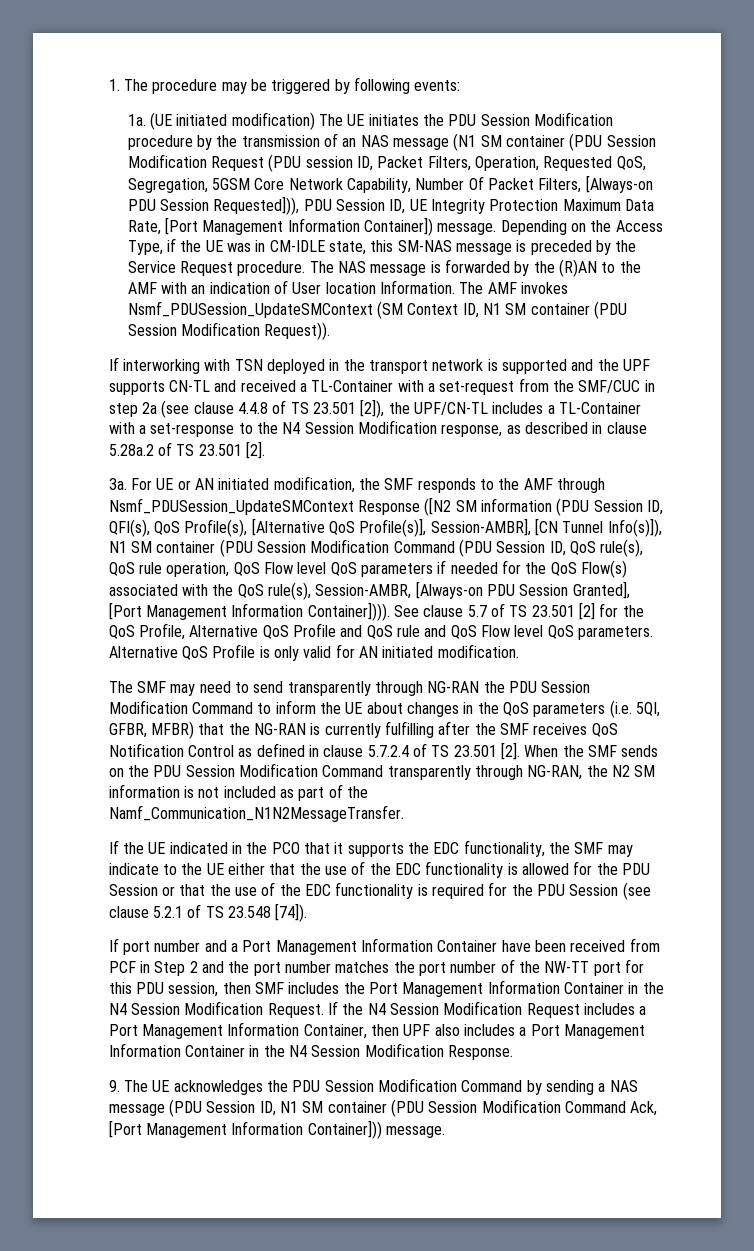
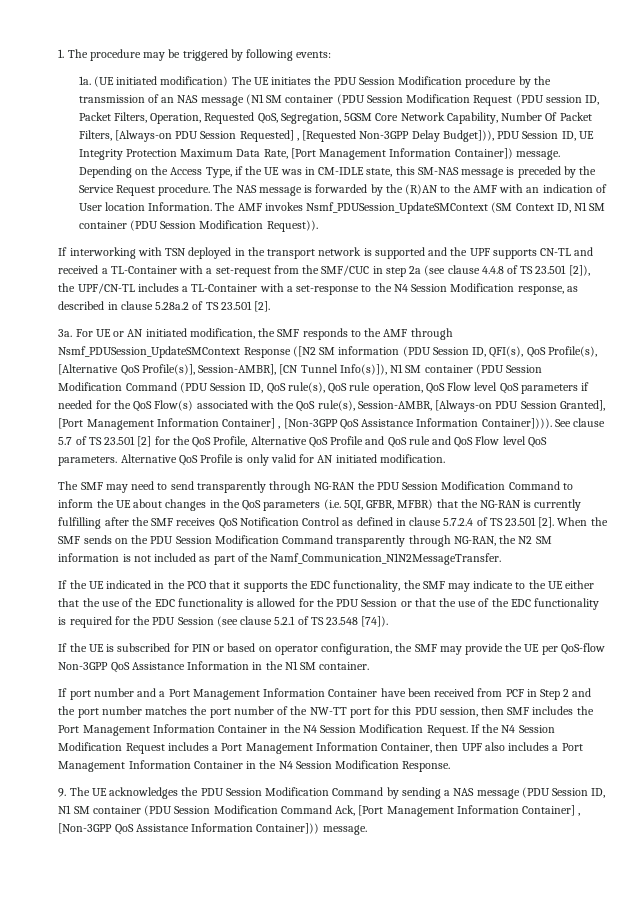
[213,196,300,215] Requested])), -> [239,130,494,142] Requested] , [Requested Non-3GPP Delay Budget])),
(304, 610) none -> [222,418,479,430] Container] , [Non-3GPP QoS Assistance Information
(308, 912) none -> [58,643,605,655] [58,661,370,673] // If the UE is subscribed for PIN or based on operator configuration, the SMF may provide the UE per QoS-flow Non-3GPP QoS Assistance Information in the N1 SM container.
(304, 1128) none -> [522,805,581,816] [58,823,254,835] Container] , [Non-3GPP QoS Assistance Information

